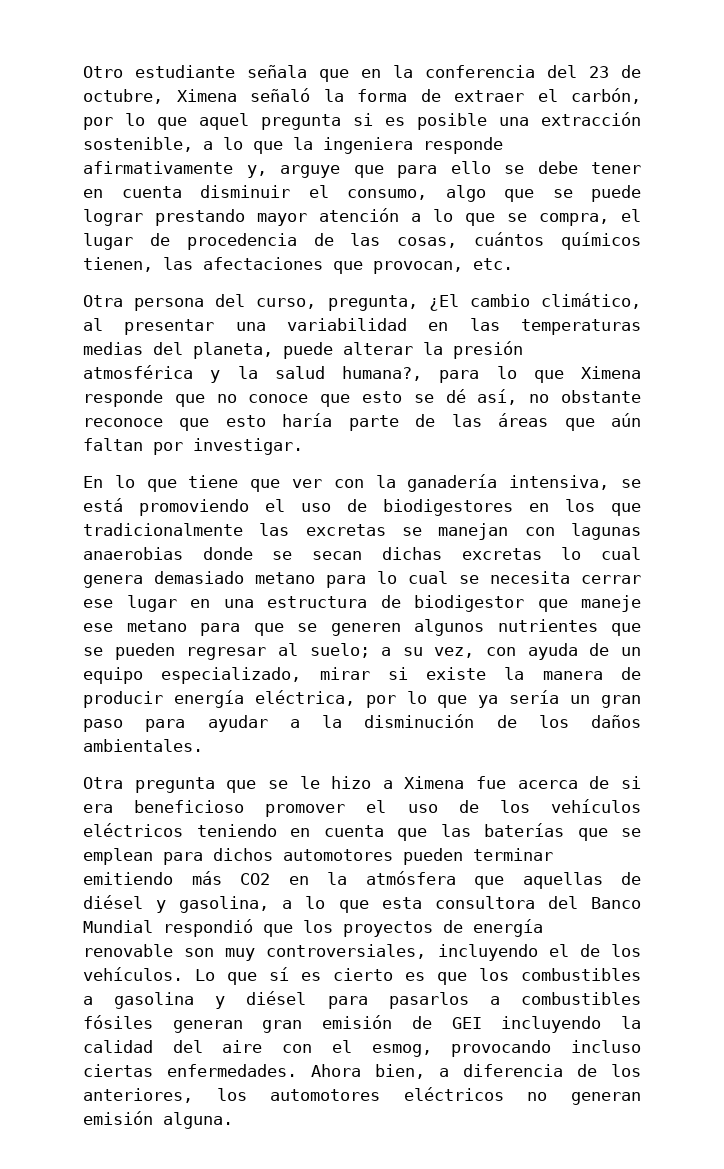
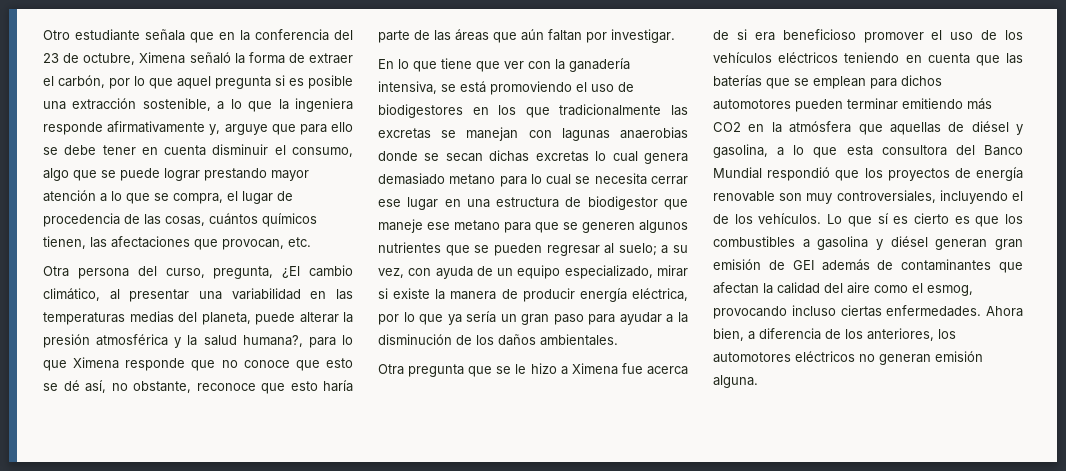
[561,390,642,403] obstante -> [133,381,191,393] obstante,
[327,992,641,1009] [83,1015,153,1029] para pasarlos a combustibles fósiles -> (928, 241) none
[501,1016,602,1033] incluyendo -> [821,259,1023,273] [713,282,759,294] además de contaminantes que afectan
[282,1044,313,1053] con -> [874,285,908,293] como

